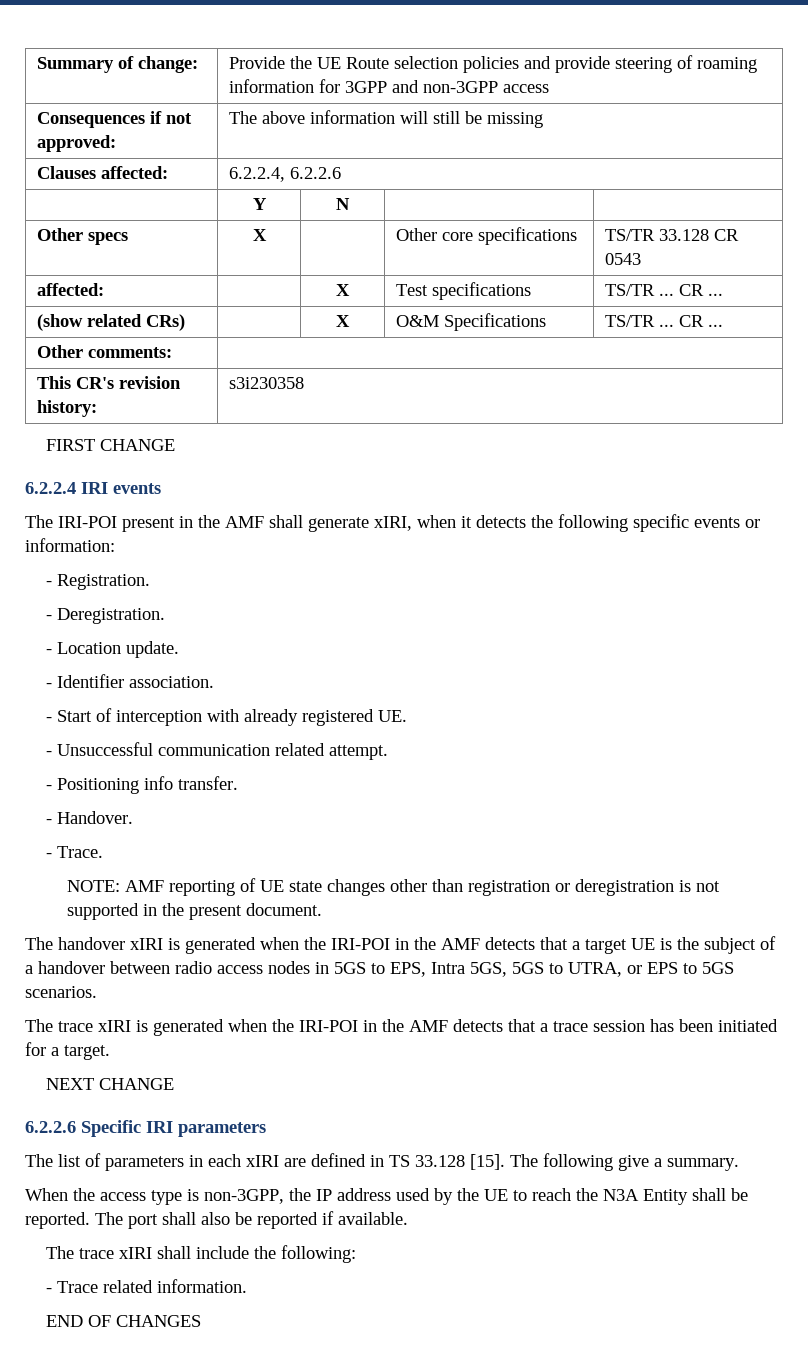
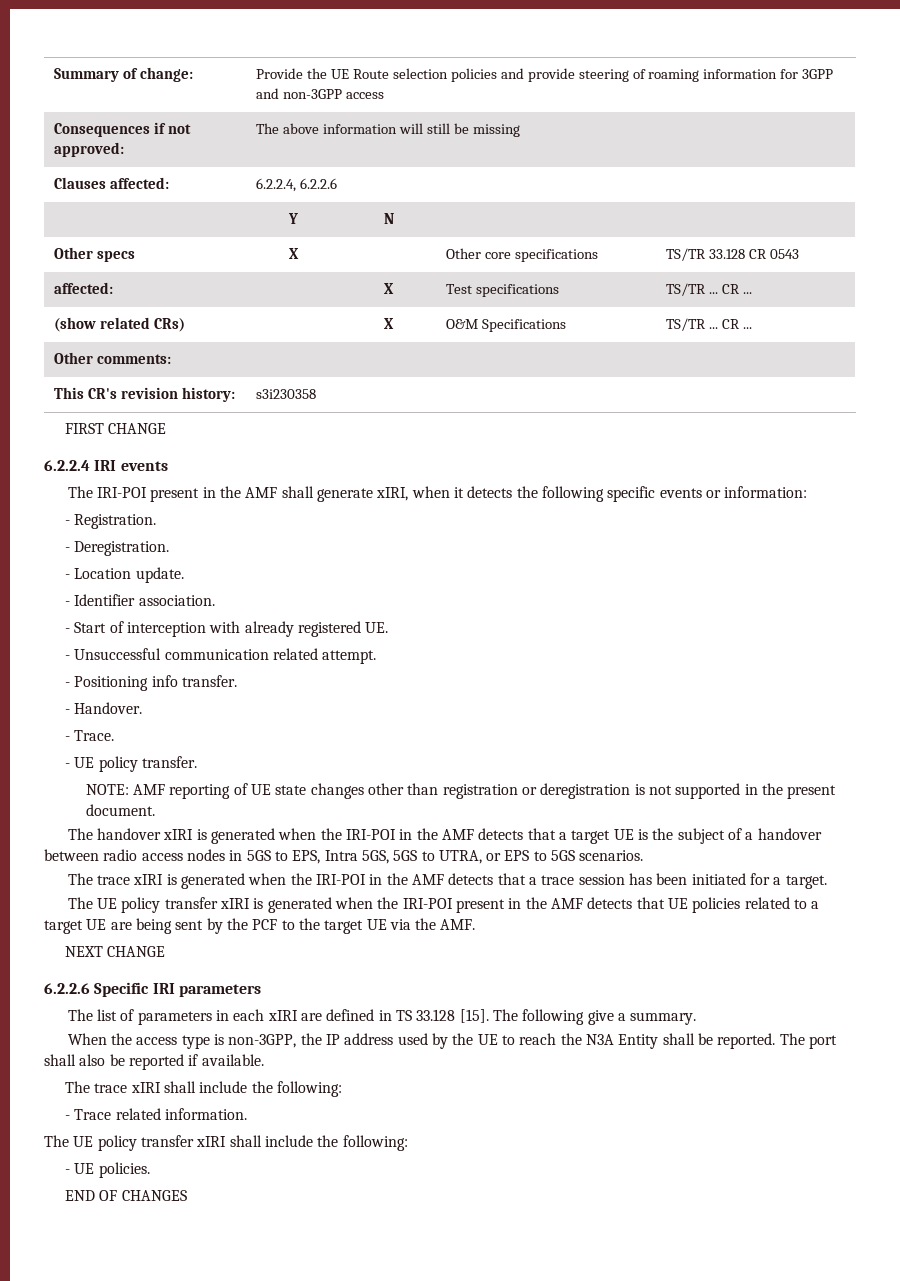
(103, 852) none -> [64,756,197,772] // - UE policy transfer.
(110, 1052) none -> [67,897,820,913] [44,918,476,934] // The UE policy transfer xIRI is generated when the IRI-POI present in the AMF detects that UE policies related to a target UE are being sent by the PCF to the target UE via the AMF.
(247, 1286) none -> [44,1135,408,1151] [64,1162,150,1178] // The UE policy transfer xIRI shall include the following: // - UE policies.

